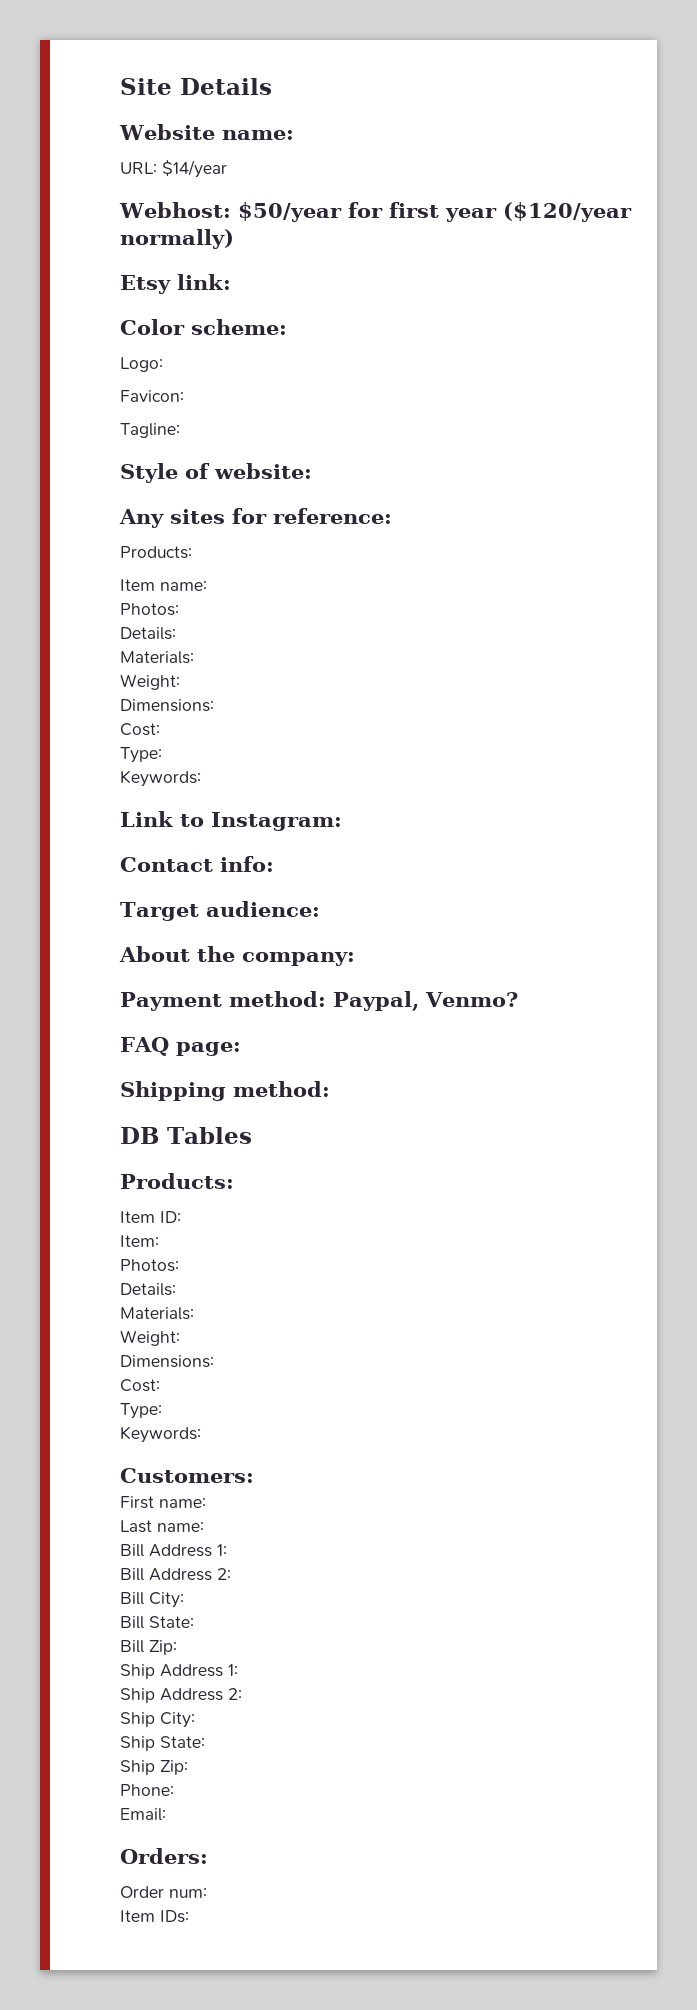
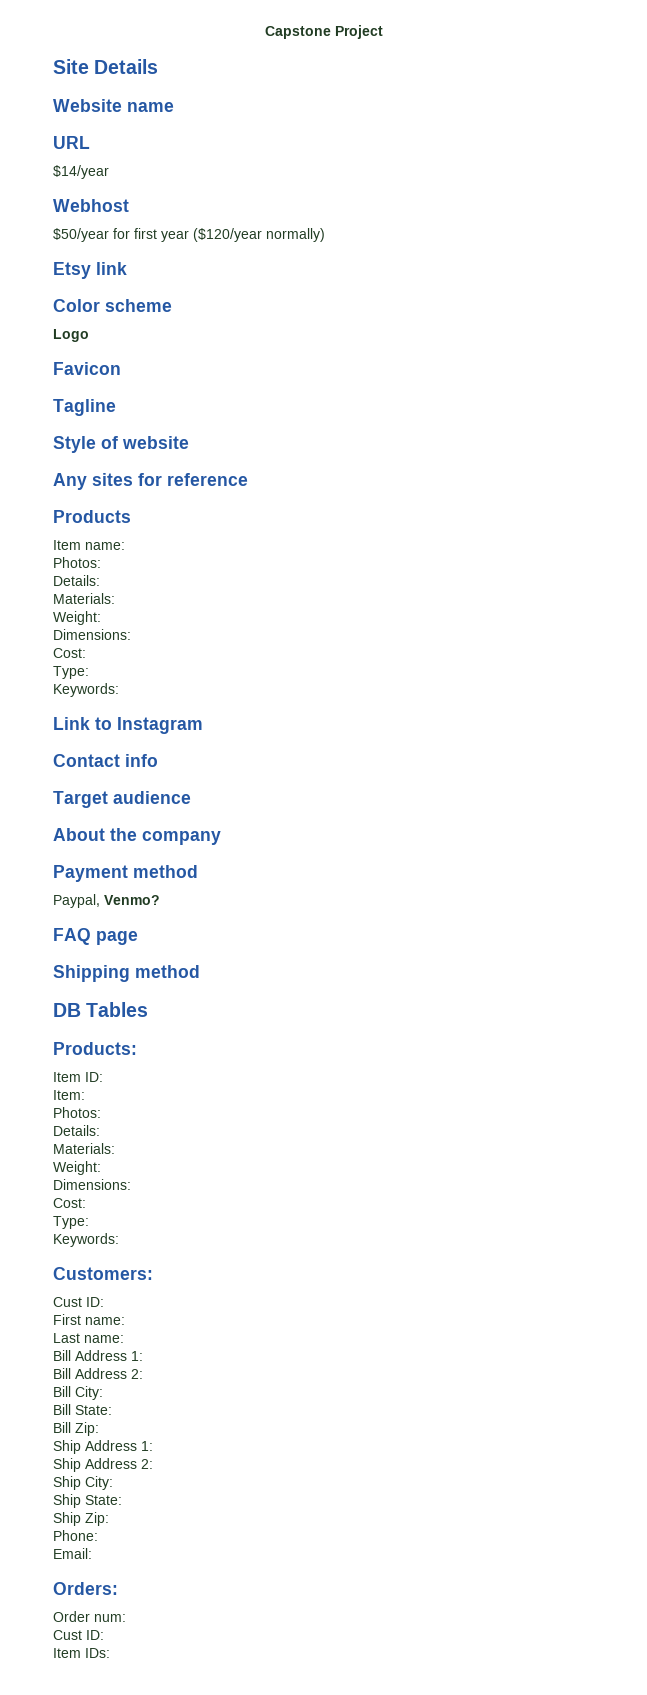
(120, 86) none -> [264,25,383,39] Capstone Project //
[221,130,294,140] [120,162,157,174] name: // URL: -> [127,102,174,112] [53,136,90,149] name // URL //
[119,202,231,218] Webhost: -> [53,199,129,212] Webhost //
[177,274,231,290] link: -> [96,262,127,275] link
[191,319,287,335] [120,357,163,372] [120,390,184,402] [120,423,180,438] scheme: // Logo: // Favicon: // Tagline: -> [105,299,172,312] [53,329,89,342] [53,362,121,375] [53,399,116,416] scheme // Logo // Favicon // Tagline
[214,463,312,479] website: -> [122,436,189,449] website
[273,508,392,524] [120,546,192,559] reference: // Products: -> [167,473,248,486] [53,510,131,523] reference // Products
[211,812,342,831] Instagram: -> [117,717,203,734] Instagram
[220,856,274,872] info: -> [125,754,158,767] info
[205,901,320,917] audience: -> [113,791,191,804] audience
[242,952,355,966] company: -> [142,831,221,845] company
[229,991,326,1007] method: -> [133,865,198,878] method //
[175,1042,241,1056] page: -> [96,931,138,945] page
[233,1081,330,1097] method: -> [135,965,200,978] method
(254, 1475) none -> [53,1297,104,1307] // Cust ID:
(207, 1893) none -> [53,1630,104,1640] // Cust ID:

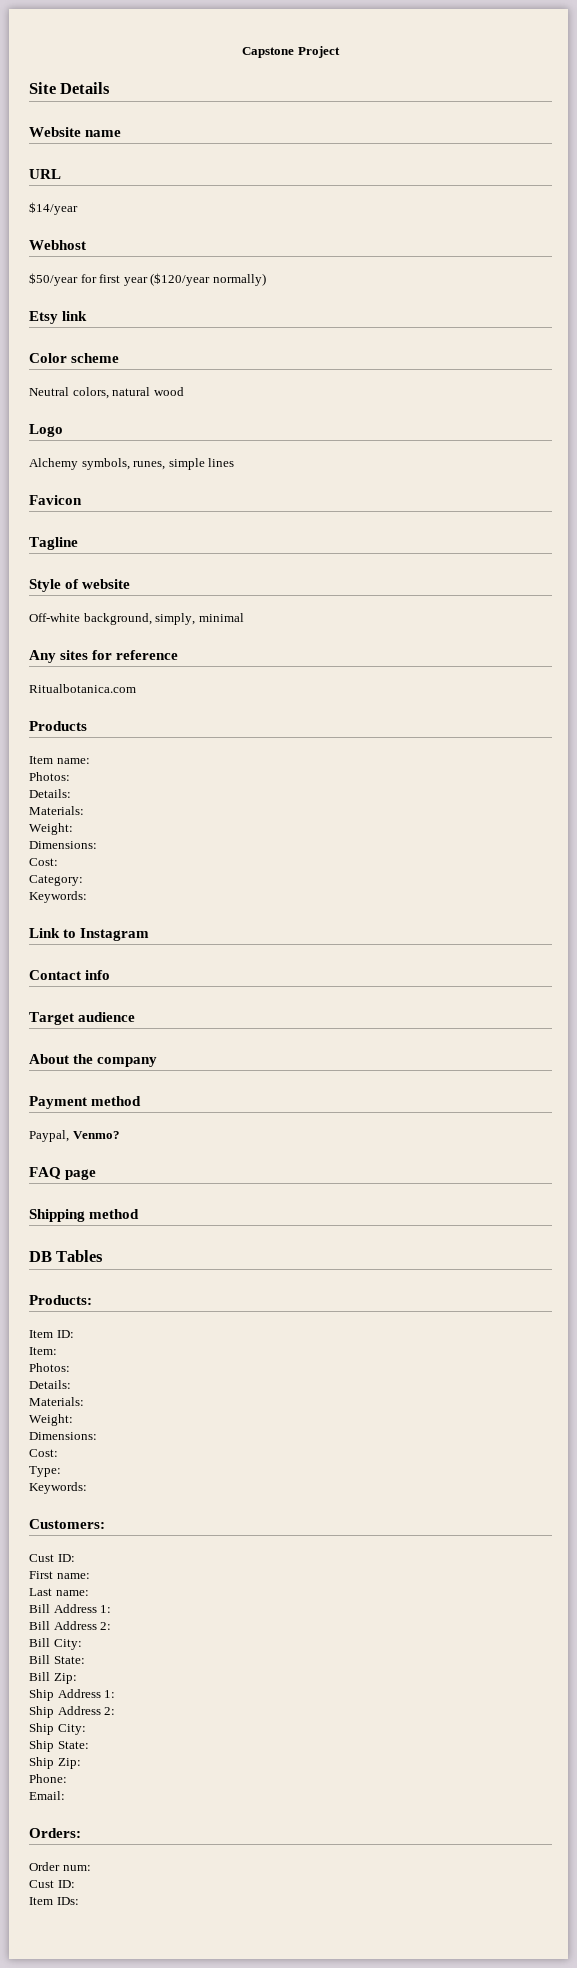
[53,329,89,342] Logo -> [29,387,184,399] [29,424,63,437] [29,458,235,470] Neutral colors, natural wood // Logo // Alchemy symbols, runes, simple lines
(189, 442) none -> [29,613,244,625] // Off-white background, simply, minimal
(248, 479) none -> [29,684,136,693] // Ritualbotanica.com
[53,666,89,679] Type: -> [29,875,83,886] Category:

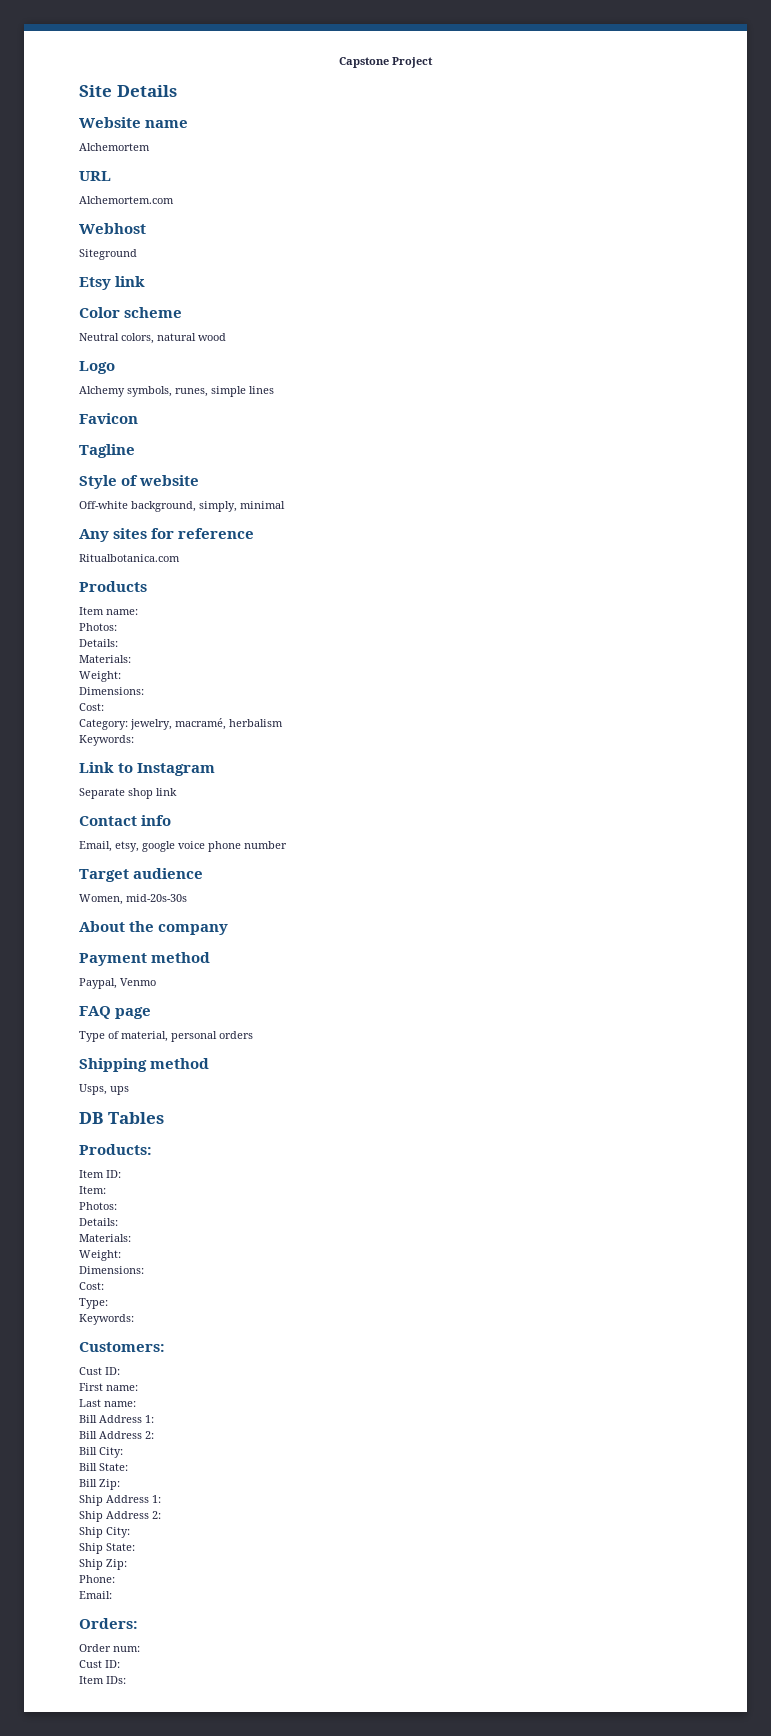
(122, 133) none -> [79,143,150,151] // Alchemortem
[29,202,78,215] $14/year -> [79,196,174,204] Alchemortem.com
[29,273,266,286] $50/year for first year ($120/year normally) -> [79,249,137,260] Siteground
(83, 880) none -> [130,718,283,730] jewelry, macramé, herbalism
(150, 934) none -> [79,788,177,799] // Separate shop link
(111, 975) none -> [79,841,287,852] // Email, etsy, google voice phone number
(136, 1017) none -> [79,894,187,905] // Women, mid-20s-30s
[72,1131,120,1139] Venmo? -> [120,978,156,986] Venmo
(97, 1174) none -> [79,1031,253,1042] // Type of material, personal orders
(140, 1214) none -> [79,1084,129,1095] // Usps, ups

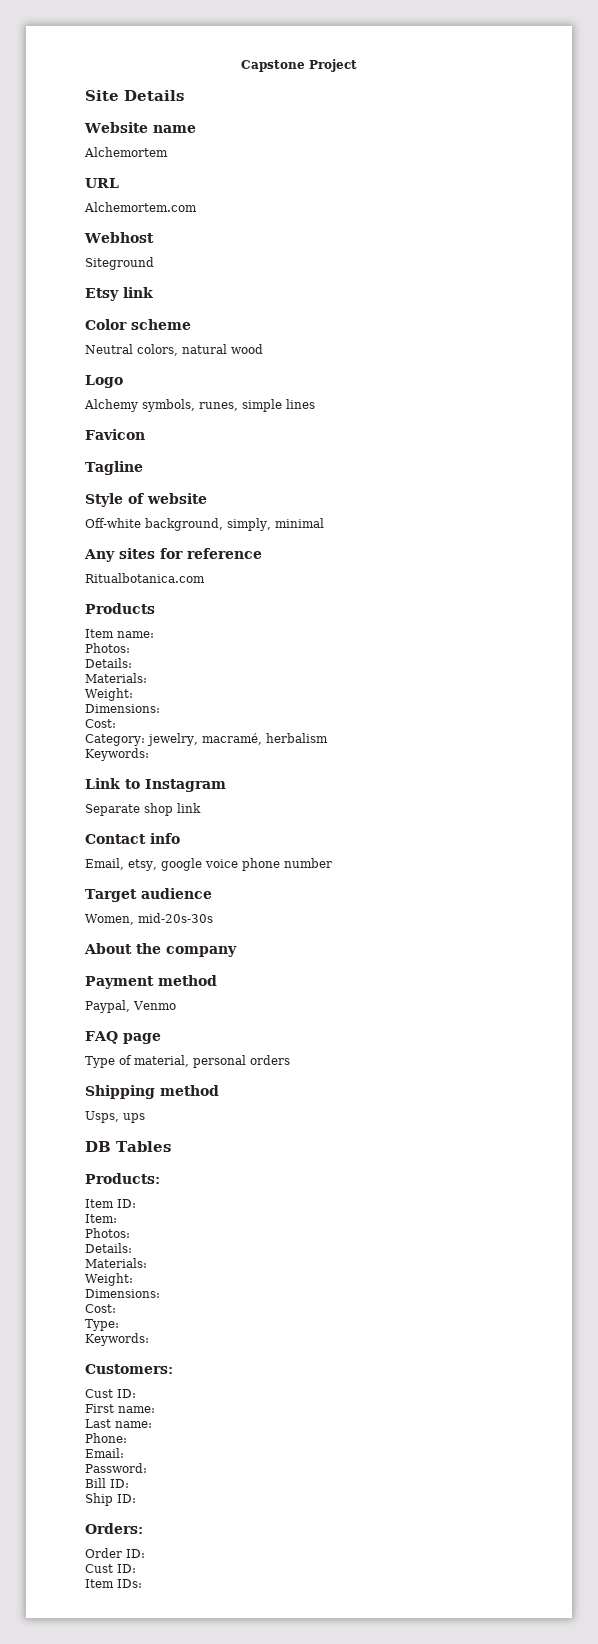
[79,1415,154,1423] [79,1431,154,1439] [79,1447,123,1458] [79,1463,128,1471] [79,1479,120,1490] [79,1495,161,1506] [79,1511,161,1522] [79,1527,130,1538] [79,1543,135,1554] [79,1559,127,1570] [79,1575,115,1583] [79,1591,112,1599] Bill Address 1: // Bill Address 2: // Bill City: // Bill State: // Bill Zip: // Ship Address 1: // Ship Address 2: // Ship City: // Ship State: // Ship Zip: // Phone: // Email: -> [85,1433,127,1443] [85,1448,124,1458] [85,1463,147,1473] [85,1478,129,1488] [85,1493,136,1506] Phone: // Email: // Password: // Bill ID: // Ship ID:
[113,1646,140,1652] num: -> [126,1549,145,1558] ID:

